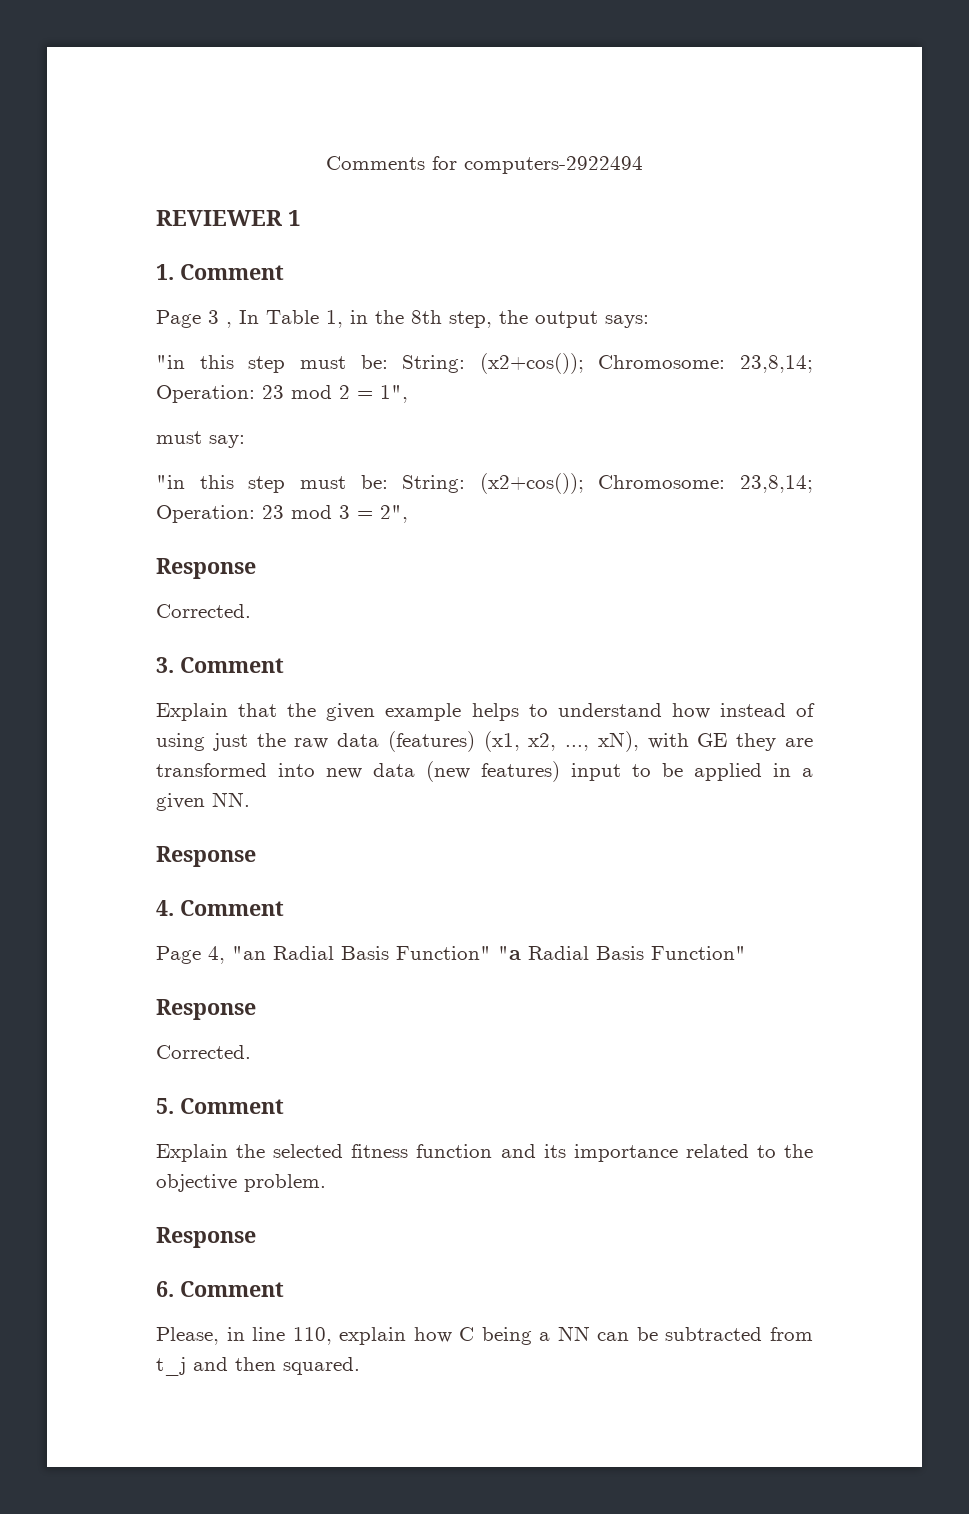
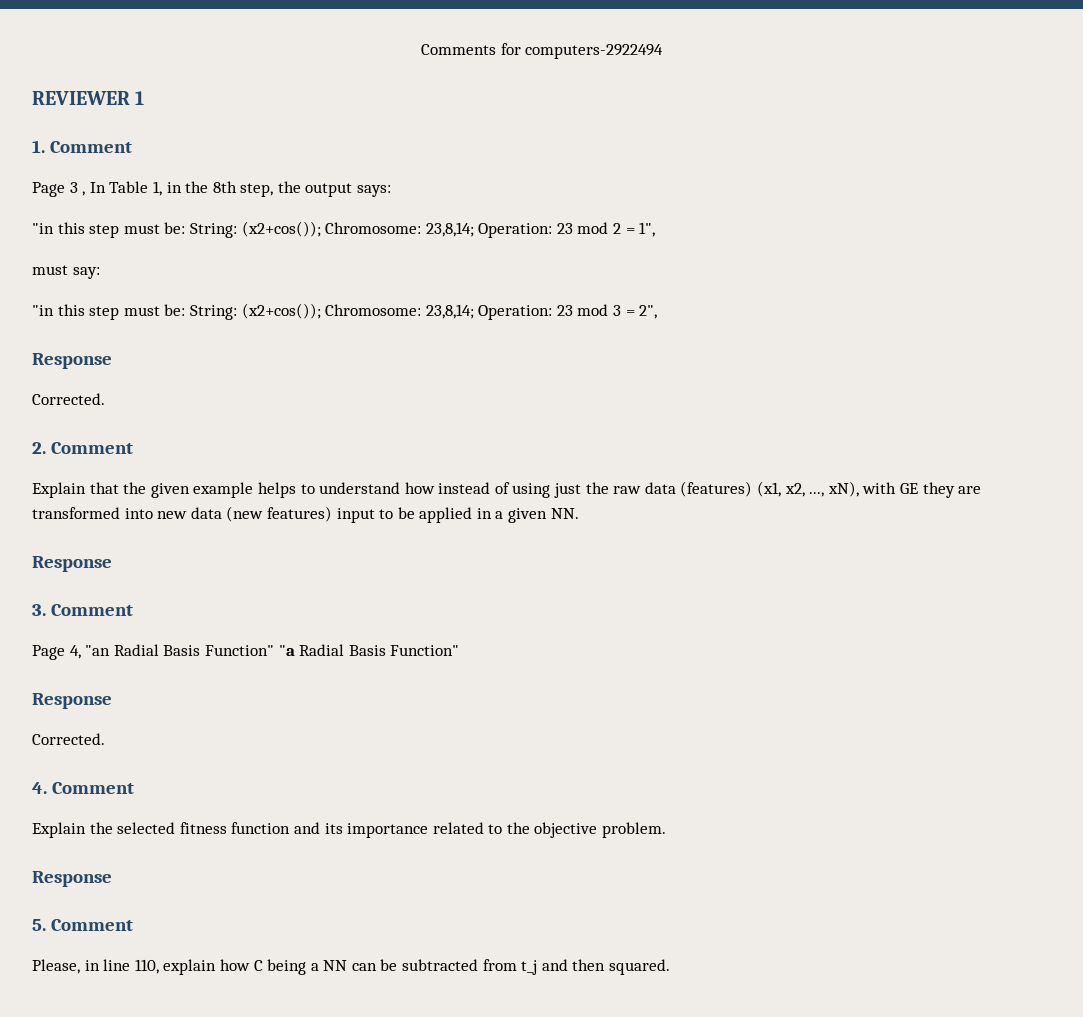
[156,657,174,673] 3. -> [32,442,46,454] 2.
[156,900,174,916] 4. -> [32,604,46,616] 3.
[156,1098,174,1114] 5. -> [32,782,47,794] 4.
[156,1281,174,1297] 6. -> [32,919,46,931] 5.

